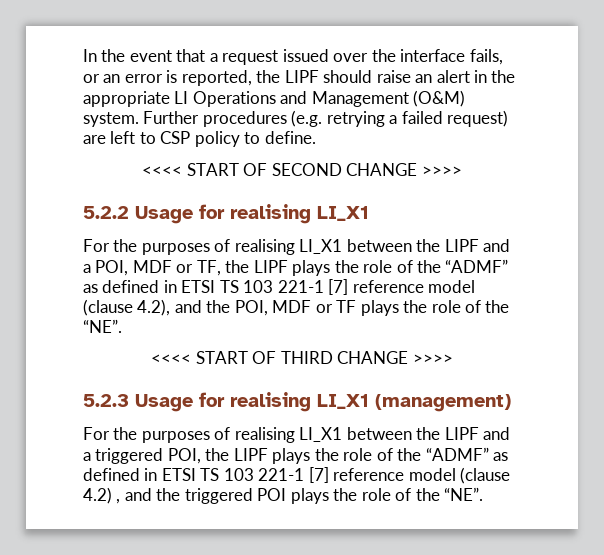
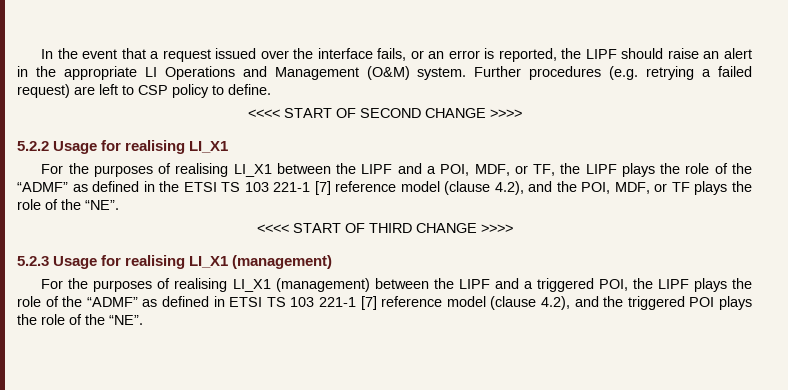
[132,260,172,273] MDF -> [474,164,510,176] MDF,
(177, 286) none -> [159,181,180,192] the
[272,300,312,313] MDF -> [614,182,650,194] MDF,
(343, 434) none -> [275,278,370,292] (management)
[83,487,121,504] 4.2) , -> [541,296,571,310] 4.2),

